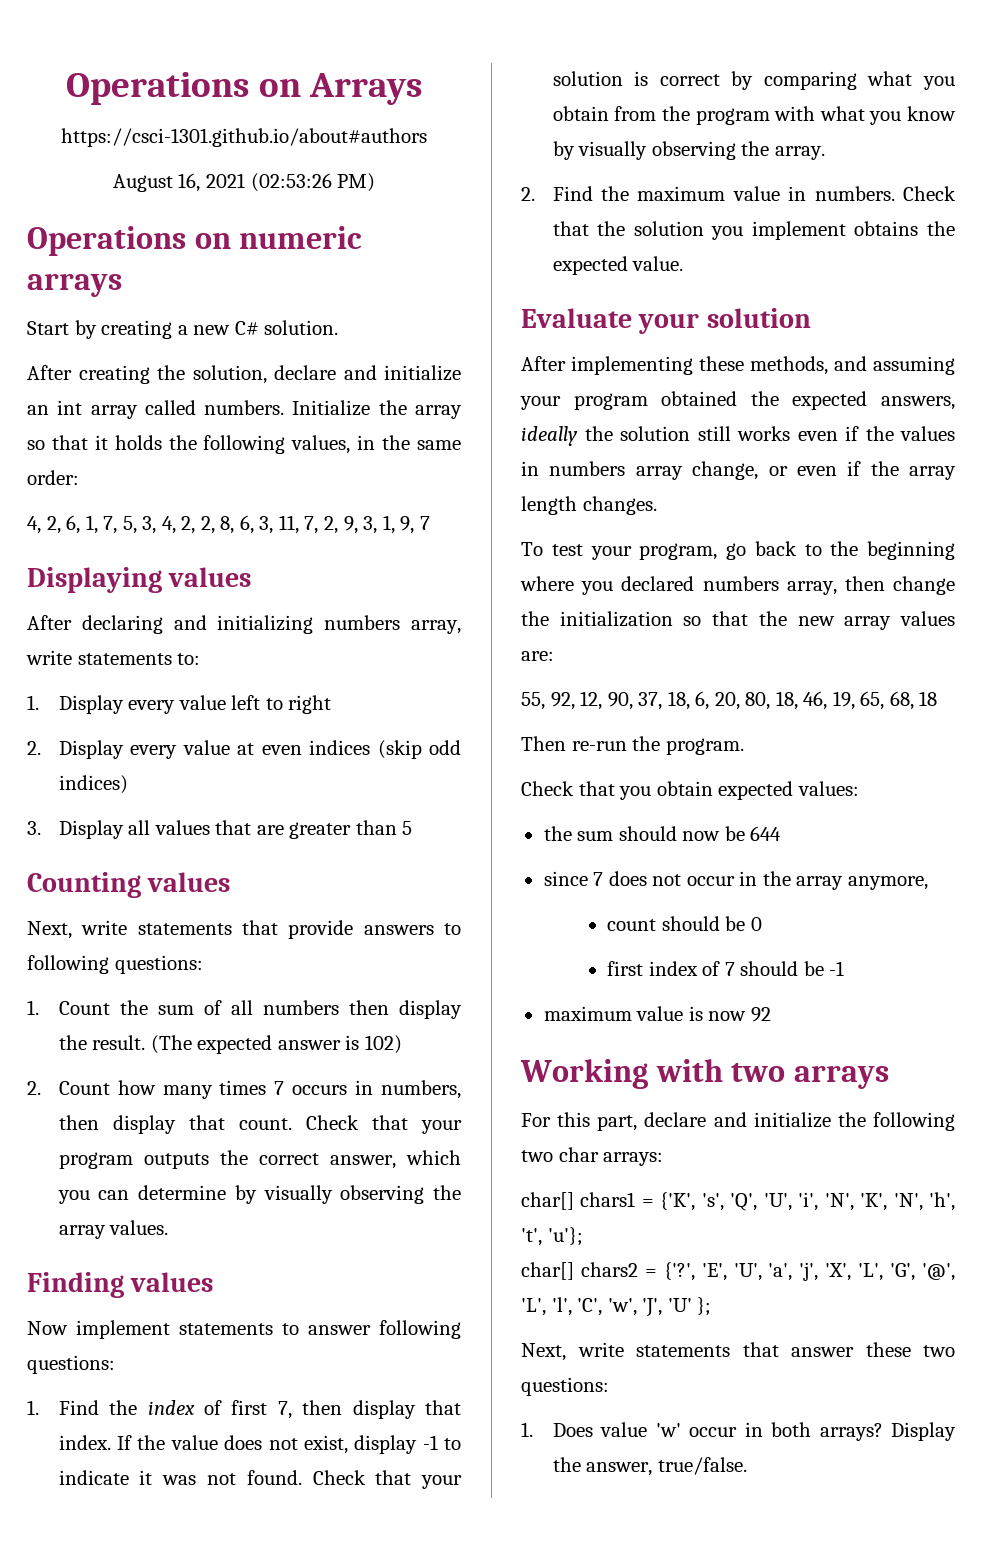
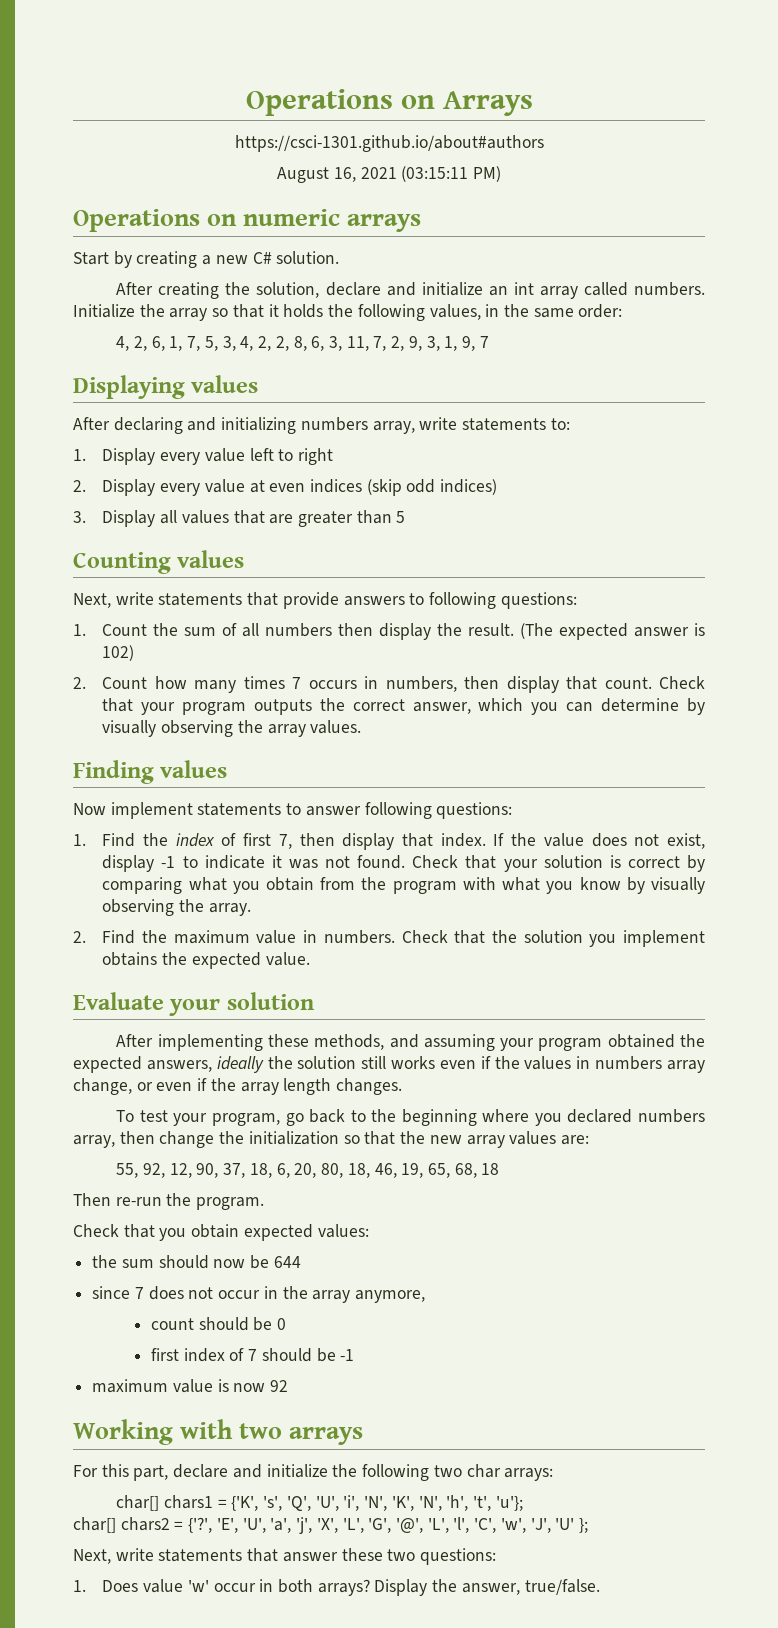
[250,173,332,192] (02:53:26 -> [401,166,469,182] (03:15:11

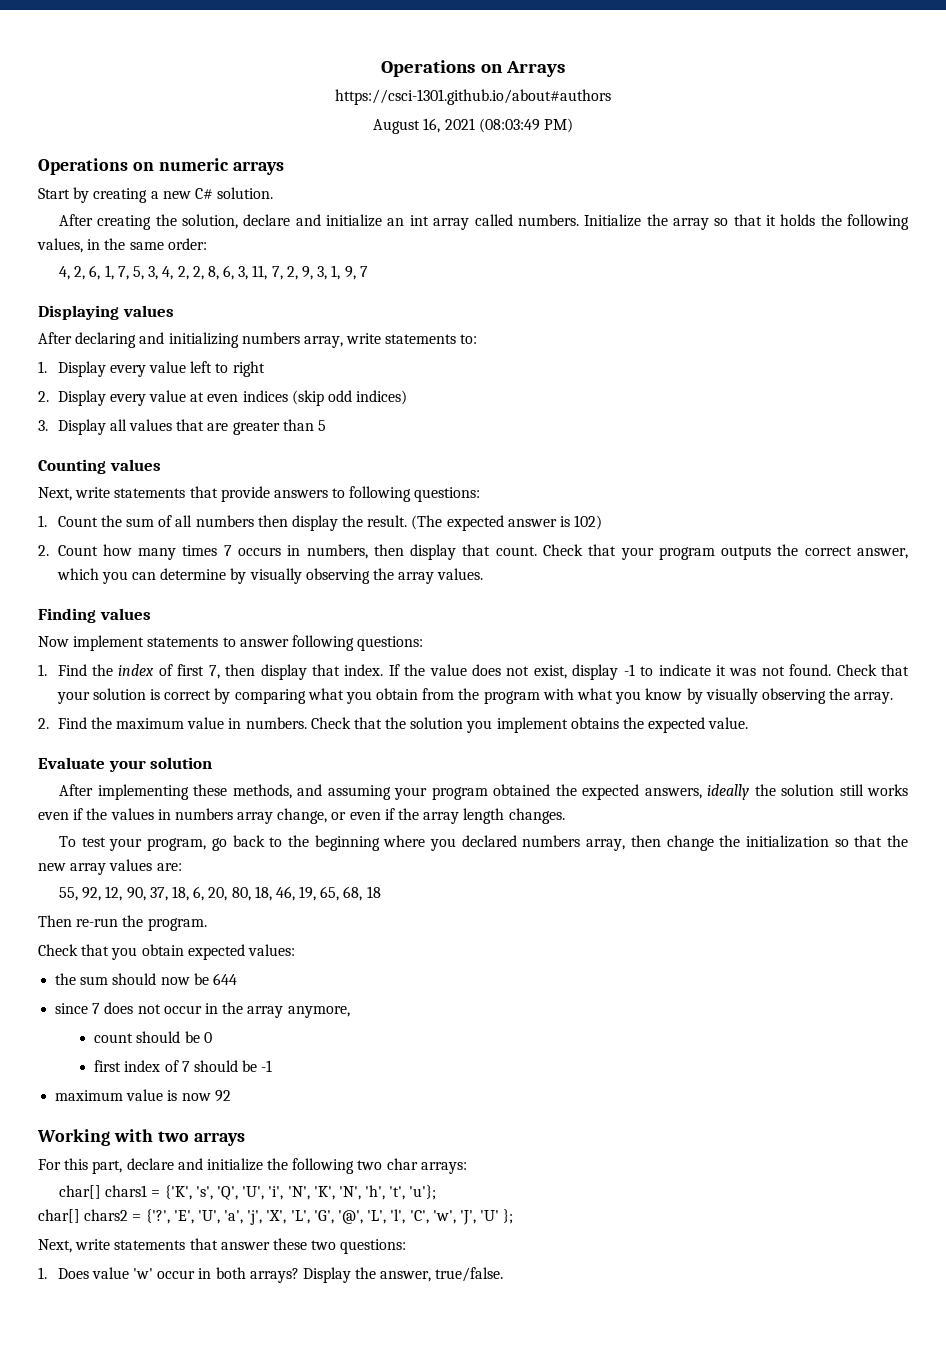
[401,166,469,182] (03:15:11 -> [478,118,540,133] (08:03:49

